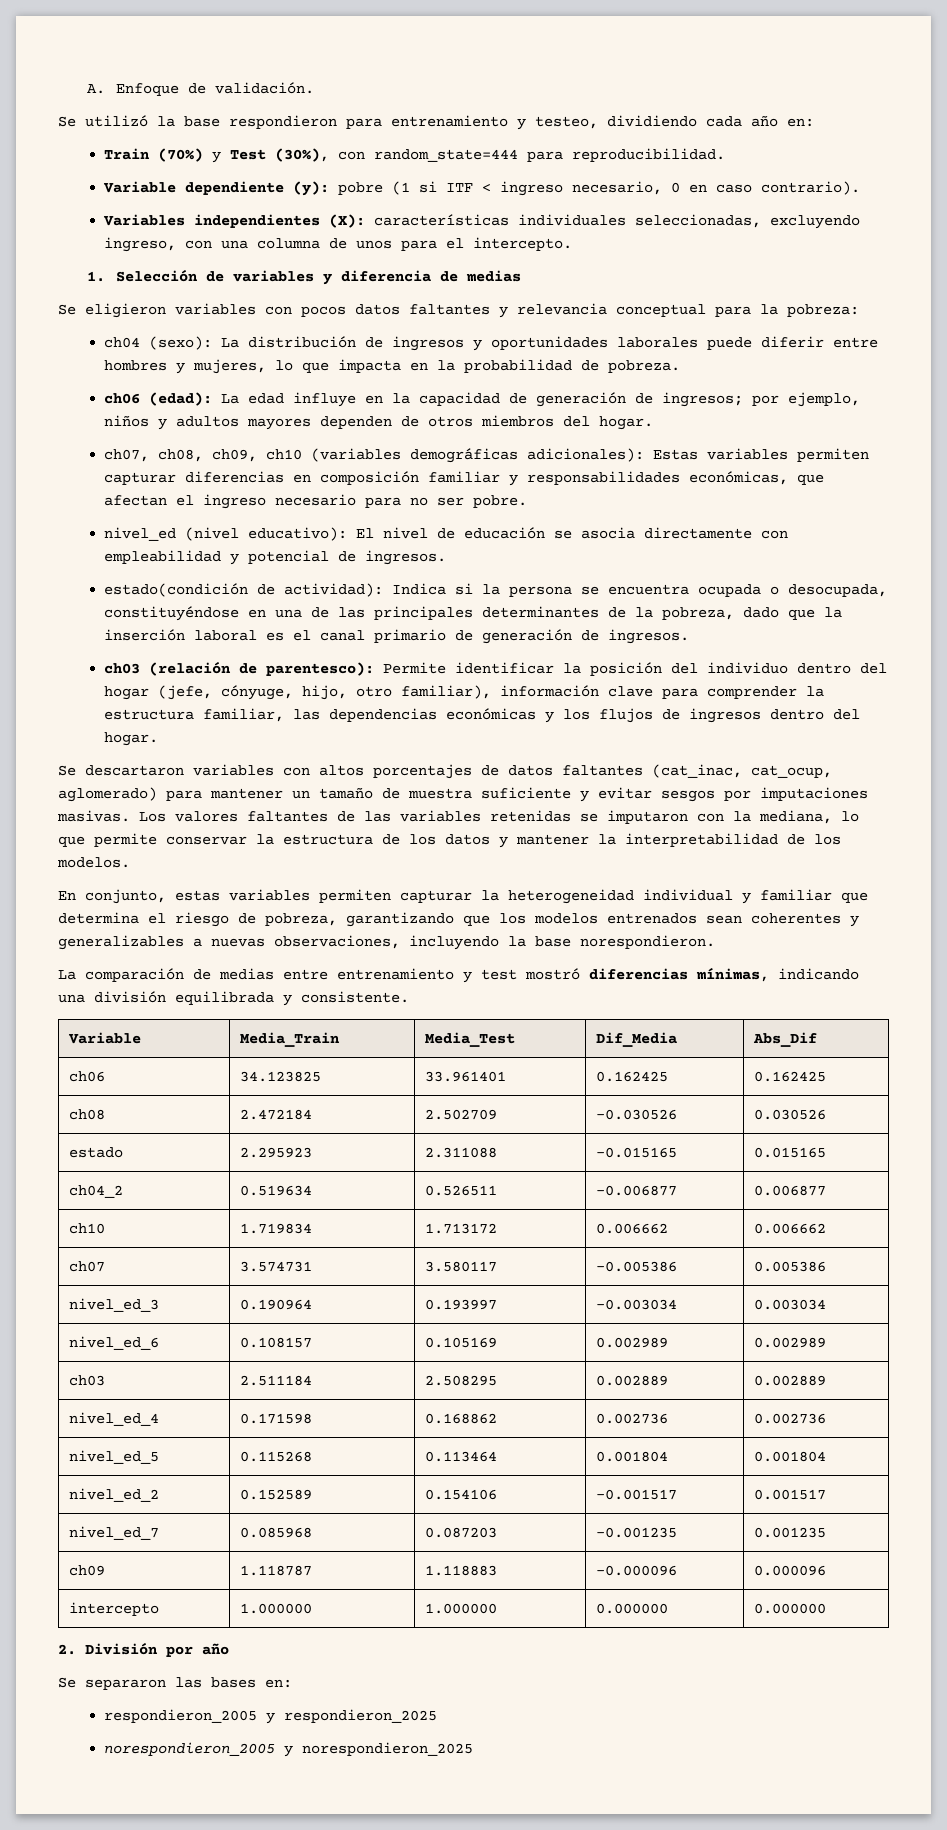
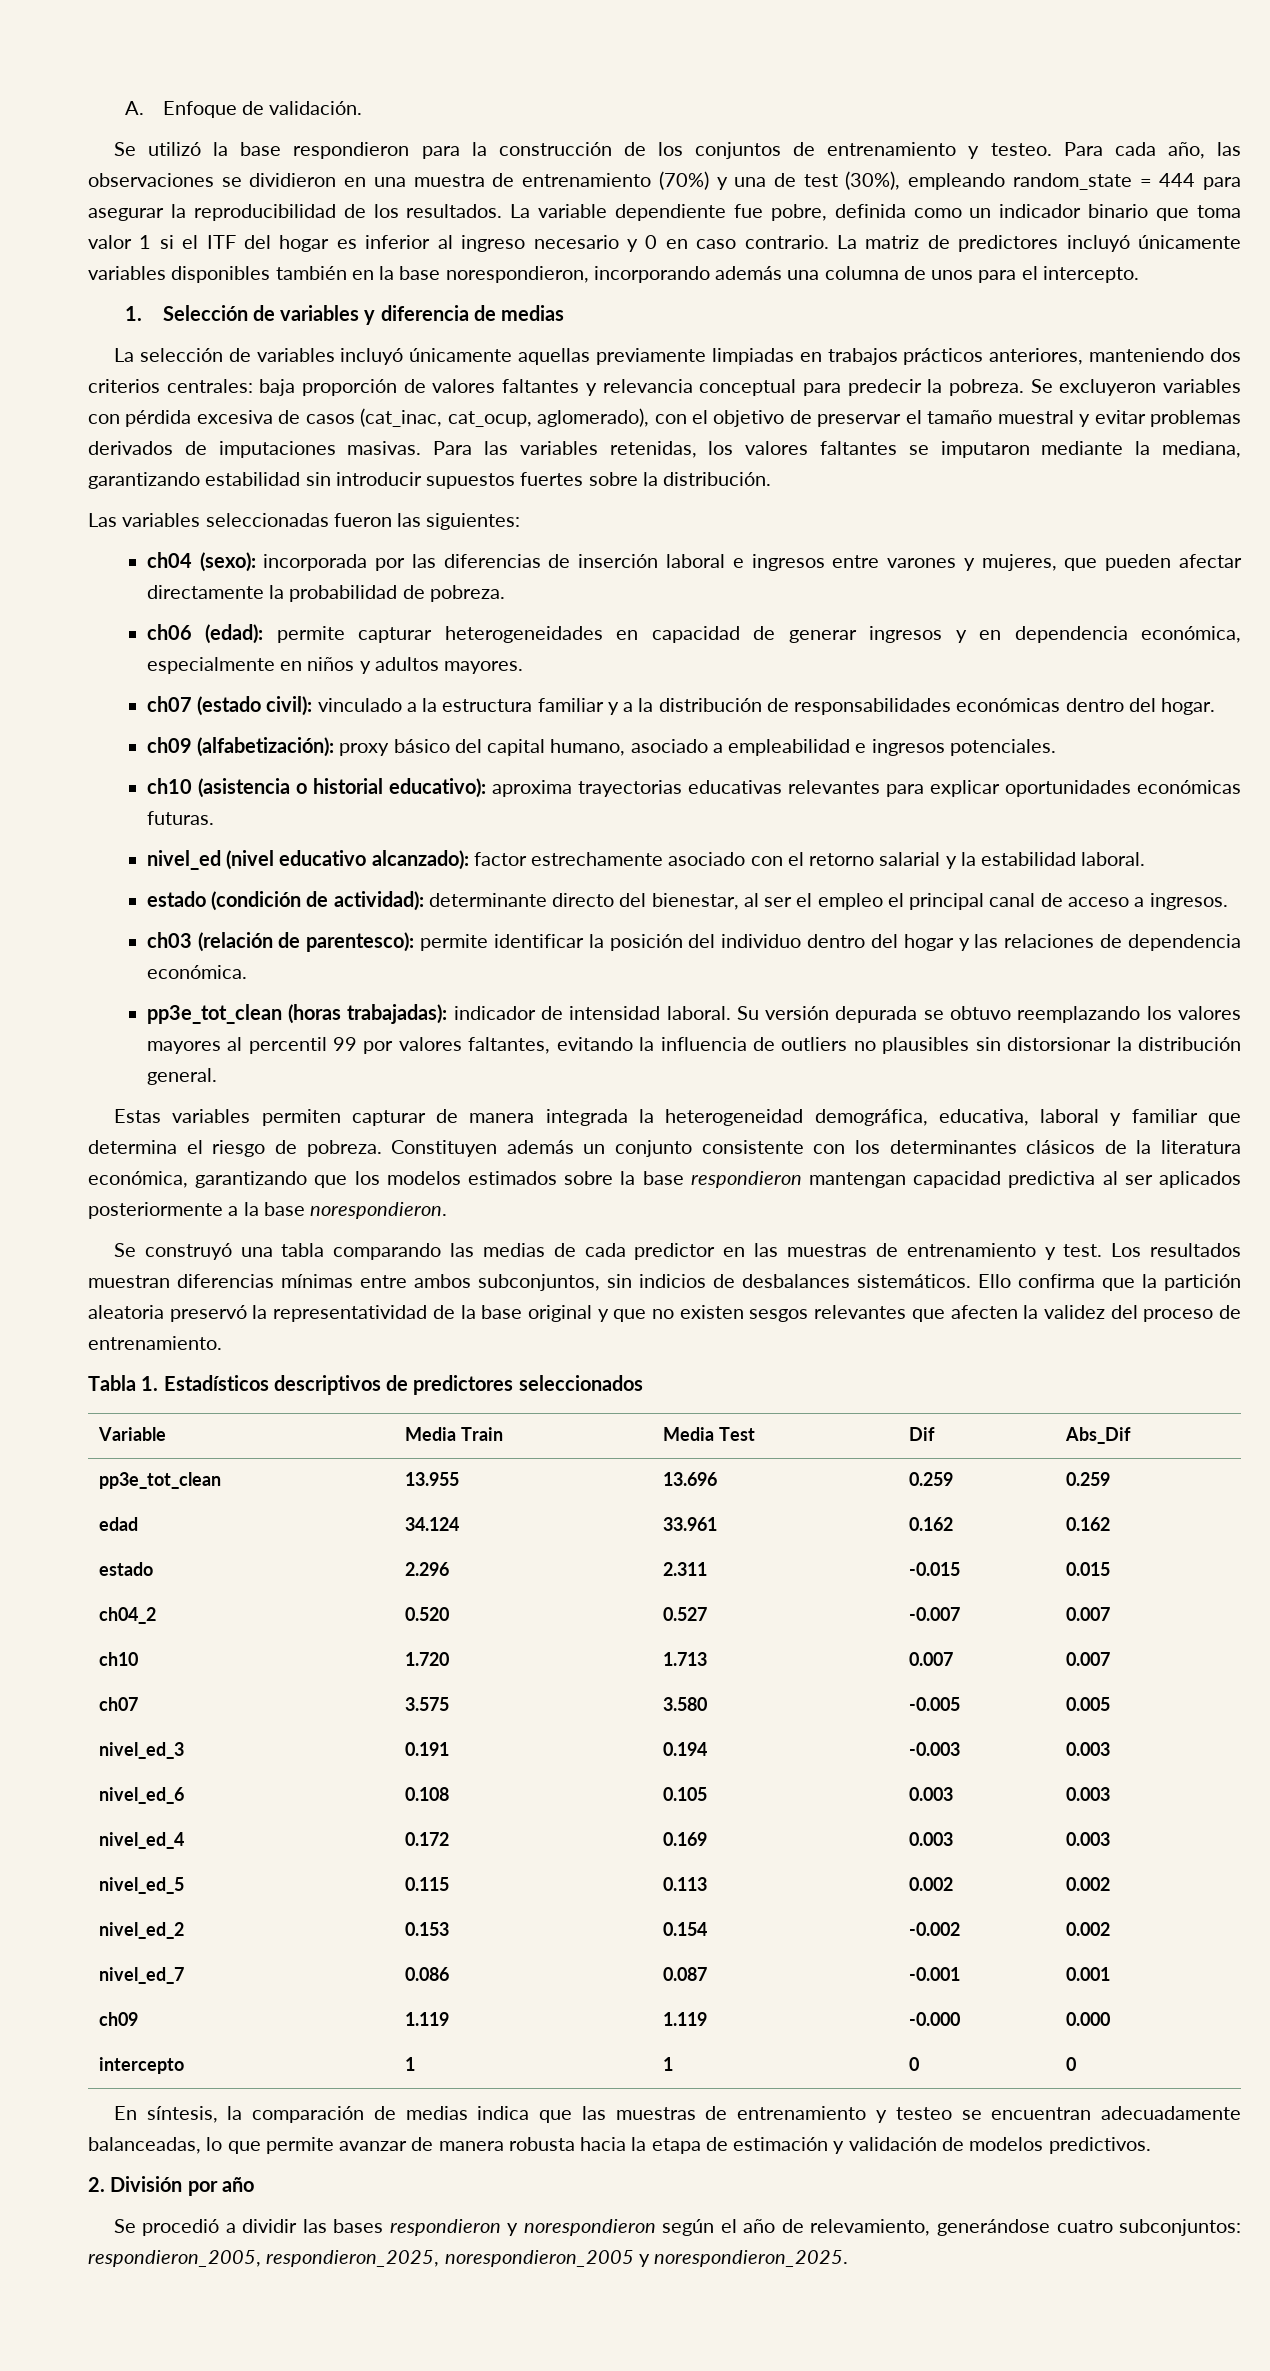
[391,115,814,130] [104,148,726,163] [103,181,861,196] [103,214,861,229] [104,237,213,252] entrenamiento y testeo, dividiendo cada año en: // Train (70%) y Test (30%), con random_state=444 para reproducibilidad. // Variable dependiente (y): pobre (1 si ITF < ingreso necesario, 0 en caso contrario). // Variables independientes (X): características individuales seleccionadas, excluyendo ingreso, con -> [471,142,1241,159] [88,171,1241,190] [88,204,1241,221] [88,235,1241,252] [88,266,783,283] la construcción de los conjuntos de entrenamiento y testeo. Para cada año, las observaciones se dividieron en una muestra de entrenamiento (70%) y una de test (30%), empleando random_state = 444 para asegurar la reproducibilidad de los resultados. La variable dependiente fue pobre, definida como un indicador binario que toma valor 1 si el ITF del hogar es inferior al ingreso necesario y 0 en caso contrario. La matriz de predictores incluyó únicamente variables disponibles también en la base norespondieron, incorporando además
[58,303,400,318] Se eligieron variables con pocos datos -> [113,348,1241,365] [88,379,496,396] La selección de variables incluyó únicamente aquellas previamente limpiadas en trabajos prácticos anteriores, manteniendo dos criterios centrales: baja proporción de valores
[760,304,859,317] [104,336,879,351] [104,359,429,374] la pobreza: // ch04 (sexo): La distribución de ingresos y oportunidades laborales puede diferir entre hombres y mujeres, lo que impacta en -> [847,379,1241,396] [88,408,1241,427] [88,441,1241,458] [88,472,772,489] [88,513,521,530] [146,552,1242,572] [146,585,264,599] predecir la pobreza. Se excluyeron variables con pérdida excesiva de casos (cat_inac, cat_ocup, aglomerado), con el objetivo de preservar el tamaño muestral y evitar problemas derivados de imputaciones masivas. Para las variables retenidas, los valores faltantes se imputaron mediante la mediana, garantizando estabilidad sin introducir supuestos fuertes sobre la distribución. // Las variables seleccionadas fueron las siguientes: // ch04 (sexo): incorporada por las diferencias de inserción laboral e ingresos entre varones y mujeres, que pueden afectar directamente
[221,392,861,407] [104,415,654,430] [104,448,870,463] [104,471,825,486] [104,494,528,509] [104,527,789,541] [104,550,447,565] [104,583,888,597] [104,606,843,621] [104,629,600,644] La edad influye en la capacidad de generación de ingresos; por ejemplo, niños y adultos mayores dependen de otros miembros del hogar. // ch07, ch08, ch09, ch10 (variables demográficas adicionales): Estas variables permiten capturar diferencias en composición familiar y responsabilidades económicas, que afectan el ingreso necesario para no ser pobre. // nivel_ed (nivel educativo): El nivel de educación se asocia directamente con empleabilidad y potencial de ingresos. // estado(condición de actividad): Indica si la persona se encuentra ocupada o desocupada, constituyéndose en una de las principales determinantes de la pobreza, dado que la inserción laboral es el canal primario de generación de -> [276,626,1242,643] [146,657,524,674] [146,696,1216,716] [146,737,1056,757] [146,778,1241,798] [146,811,214,825] [146,850,1146,870] [146,891,1145,911] permite capturar heterogeneidades en capacidad de generar ingresos y en dependencia económica, especialmente en niños y adultos mayores. // ch07 (estado civil): vinculado a la estructura familiar y a la distribución de responsabilidades económicas dentro del hogar. // ch09 (alfabetización): proxy básico del capital humano, asociado a empleabilidad e ingresos potenciales. // ch10 (asistencia o historial educativo): aproxima trayectorias educativas relevantes para explicar oportunidades económicas futuras. // nivel_ed (nivel educativo alcanzado): factor estrechamente asociado con el retorno salarial y la estabilidad laboral. // estado (condición de actividad): determinante directo del bienestar, al ser el empleo el principal canal de acceso a
[383,662,447,674] Permite -> [420,934,489,951] permite
[158,685,825,700] [104,708,861,723] [104,732,159,746] [58,764,832,779] [58,787,868,802] [57,810,859,824] [58,833,841,848] [57,857,130,868] [58,889,733,904] (jefe, cónyuge, hijo, otro familiar), información clave para comprender la estructura familiar, las dependencias económicas y los flujos de ingresos dentro del hogar. // Se descartaron variables con altos porcentajes de datos faltantes (cat_inac, cat_ocup, aglomerado) para mantener un tamaño de muestra suficiente y evitar sesgos por imputaciones masivas. Los valores faltantes de las variables retenidas se imputaron con la mediana, lo que permite conservar la estructura de los datos y mantener la interpretabilidad de los modelos. // En conjunto, estas variables permiten capturar la heterogeneidad individual -> [958,934,1241,951] [146,965,247,979] [146,1004,1241,1024] [146,1037,1241,1054] [146,1068,217,1085] [113,1109,1100,1126] y las relaciones de dependencia económica. // pp3e_tot_clean (horas trabajadas): indicador de intensidad laboral. Su versión depurada se obtuvo reemplazando los valores mayores al percentil 99 por valores faltantes, evitando la influencia de outliers no plausibles sin distorsionar la distribución general. // Estas variables permiten capturar de manera integrada la heterogeneidad demográfica, educativa, laboral
[265,912,859,927] [58,935,715,950] [58,967,859,983] [58,991,409,1006] [68,1032,142,1044] [240,1032,341,1047] [425,1032,516,1047] [596,1032,678,1047] [753,1032,818,1047] [69,1071,106,1082] [240,1071,322,1082] [425,1071,507,1082] [596,1071,669,1082] [754,1071,827,1082] [69,1109,106,1120] [240,1109,313,1120] [425,1109,498,1120] [596,1109,678,1120] [754,1109,827,1120] [69,1147,124,1158] [240,1147,313,1158] [425,1147,498,1158] [596,1147,678,1158] [754,1147,827,1158] [69,1185,124,1198] [240,1185,313,1196] [425,1185,498,1196] [596,1185,678,1196] [754,1185,827,1196] [69,1223,106,1234] [240,1223,313,1234] [425,1223,498,1234] [596,1223,669,1234] [754,1223,827,1234] [69,1261,106,1272] [240,1261,313,1272] [425,1261,498,1272] [596,1261,678,1272] [754,1261,827,1272] [69,1298,160,1312] [240,1299,313,1310] [425,1299,498,1310] [596,1299,678,1310] [754,1299,827,1310] [69,1336,160,1350] [240,1337,313,1348] [425,1337,498,1348] [596,1337,669,1348] [754,1337,827,1348] [69,1375,106,1386] [240,1375,313,1386] [425,1375,498,1386] [596,1375,669,1386] [754,1375,827,1386] [69,1412,160,1426] [240,1413,313,1424] [425,1413,498,1424] [596,1413,669,1424] [754,1413,827,1424] [69,1450,160,1464] [240,1451,313,1462] [425,1451,498,1462] [596,1451,669,1462] [754,1451,827,1462] [69,1488,160,1502] [240,1489,313,1500] [425,1489,498,1500] [596,1489,678,1500] [754,1489,827,1500] [69,1526,160,1540] [240,1527,313,1538] [425,1527,498,1538] [596,1527,678,1538] [754,1527,827,1538] [69,1565,106,1576] [240,1565,313,1576] [425,1565,498,1576] [596,1565,678,1576] [754,1565,827,1576] [69,1602,160,1616] [240,1603,313,1614] [425,1603,498,1614] [596,1603,669,1614] [754,1603,827,1614] pobreza, garantizando que los modelos entrenados sean coherentes y generalizables a nuevas observaciones, incluyendo la base norespondieron. // La comparación de medias entre entrenamiento y test mostró diferencias mínimas, indicando una división equilibrada y consistente. // Variable | Media_Train | Media_Test | Dif_Media | Abs_Dif // ch06 | 34.123825 | 33.961401 | 0.162425 | 0.162425 // ch08 | 2.472184 | 2.502709 | -0.030526 | 0.030526 // estado | 2.295923 | 2.311088 | -0.015165 | 0.015165 // ch04_2 | 0.519634 | 0.526511 | -0.006877 | 0.006877 // ch10 | 1.719834 | 1.713172 | 0.006662 | 0.006662 // ch07 | 3.574731 | 3.580117 | -0.005386 | 0.005386 // nivel_ed_3 | 0.190964 | 0.193997 | -0.003034 | 0.003034 // nivel_ed_6 | 0.108157 | 0.105169 | 0.002989 | 0.002989 // ch03 | 2.511184 | 2.508295 | 0.002889 | 0.002889 // nivel_ed_4 | 0.171598 | 0.168862 | 0.002736 | 0.002736 // nivel_ed_5 | 0.115268 | 0.113464 | 0.001804 | 0.001804 // nivel_ed_2 | 0.152589 | 0.154106 | -0.001517 | 0.001517 // nivel_ed_7 | 0.085968 | 0.087203 | -0.001235 | 0.001235 // ch09 | 1.118787 | 1.118883 | -0.000096 | 0.000096 // intercepto | 1.000000 | 1.000000 | 0.000000 | 0.000000 -> [306,1140,1241,1157] [88,1171,1242,1188] [88,1202,448,1219] [113,1243,1242,1260] [88,1274,1241,1291] [88,1305,1242,1322] [88,1336,222,1350] [88,1375,643,1395] [98,1427,167,1441] [405,1427,504,1441] [663,1427,756,1441] [909,1427,936,1441] [1065,1427,1132,1444] [99,1472,222,1489] [405,1472,460,1486] [663,1472,718,1486] [909,1472,954,1486] [1066,1472,1111,1486] [99,1517,139,1531] [405,1517,460,1531] [663,1517,718,1531] [909,1517,954,1531] [1066,1517,1111,1531] [99,1562,154,1576] [405,1562,450,1576] [663,1562,708,1576] [909,1562,961,1576] [1066,1562,1111,1576] [99,1607,157,1624] [405,1607,450,1621] [663,1607,708,1621] [909,1607,961,1621] [1066,1607,1111,1621] [99,1652,139,1666] [405,1652,450,1666] [663,1652,708,1666] [909,1652,954,1666] [1066,1652,1111,1666] [99,1697,139,1711] [405,1697,450,1711] [663,1697,708,1711] [909,1697,961,1711] [1066,1697,1111,1711] [99,1742,185,1759] [405,1742,450,1756] [663,1742,708,1756] [909,1742,961,1756] [1066,1742,1111,1756] [99,1787,185,1804] [405,1787,450,1801] [663,1787,708,1801] [909,1787,954,1801] [1066,1787,1111,1801] [99,1832,185,1849] [405,1832,450,1846] [663,1832,708,1846] [909,1832,954,1846] [1066,1832,1111,1846] [99,1877,185,1894] [405,1877,450,1891] [663,1877,708,1891] [909,1877,954,1891] [1066,1877,1111,1891] [99,1922,185,1939] [405,1922,450,1936] [663,1922,708,1936] [909,1922,961,1936] [1066,1922,1111,1936] [99,1967,185,1984] [405,1967,450,1981] [663,1967,708,1981] [909,1967,961,1981] [1066,1967,1111,1981] [99,2012,139,2026] [405,2012,450,2026] [663,2012,708,2026] [909,2012,961,2026] [1066,2012,1111,2026] [99,2057,185,2074] [405,2057,416,2071] [663,2057,674,2071] [909,2057,920,2071] [1066,2057,1077,2071] [113,2106,1241,2123] [88,2137,1151,2154] pobreza. Constituyen además un conjunto consistente con los determinantes clásicos de la literatura económica, garantizando que los modelos estimados sobre la base respondieron mantengan capacidad predictiva al ser aplicados posteriormente a la base norespondieron. // Se construyó una tabla comparando las medias de cada predictor en las muestras de entrenamiento y test. Los resultados muestran diferencias mínimas entre ambos subconjuntos, sin indicios de desbalances sistemáticos. Ello confirma que la partición aleatoria preservó la representatividad de la base original y que no existen sesgos relevantes que afecten la validez del proceso de entrenamiento. // Tabla 1. Estadísticos descriptivos de predictores seleccionados // Variable | Media Train | Media Test | Dif | Abs_Dif // pp3e_tot_clean | 13.955 | 13.696 | 0.259 | 0.259 // edad | 34.124 | 33.961 | 0.162 | 0.162 // estado | 2.296 | 2.311 | -0.015 | 0.015 // ch04_2 | 0.520 | 0.527 | -0.007 | 0.007 // ch10 | 1.720 | 1.713 | 0.007 | 0.007 // ch07 | 3.575 | 3.580 | -0.005 | 0.005 // nivel_ed_3 | 0.191 | 0.194 | -0.003 | 0.003 // nivel_ed_6 | 0.108 | 0.105 | 0.003 | 0.003 // nivel_ed_4 | 0.172 | 0.169 | 0.003 | 0.003 // nivel_ed_5 | 0.115 | 0.113 | 0.002 | 0.002 // nivel_ed_2 | 0.153 | 0.154 | -0.002 | 0.002 // nivel_ed_7 | 0.086 | 0.087 | -0.001 | 0.001 // ch09 | 1.119 | 1.119 | -0.000 | 0.000 // intercepto | 1 | 1 | 0 | 0 // En síntesis, la comparación de medias indica que las muestras de entrenamiento y testeo se encuentran adecuadamente balanceadas, lo que permite avanzar de manera robusta hacia la etapa de estimación y validación de modelos predictivos.
[85,1677,292,1690] [104,1709,438,1724] separaron las bases en: // respondieron_2005 y respondieron_2025 // -> [142,2219,1241,2236] [88,2250,440,2267] procedió a dividir las bases respondieron y norespondieron según el año de relevamiento, generándose cuatro subconjuntos: respondieron_2005, respondieron_2025,
[302,1742,474,1756] norespondieron_2025 -> [654,2250,849,2267] norespondieron_2025.

